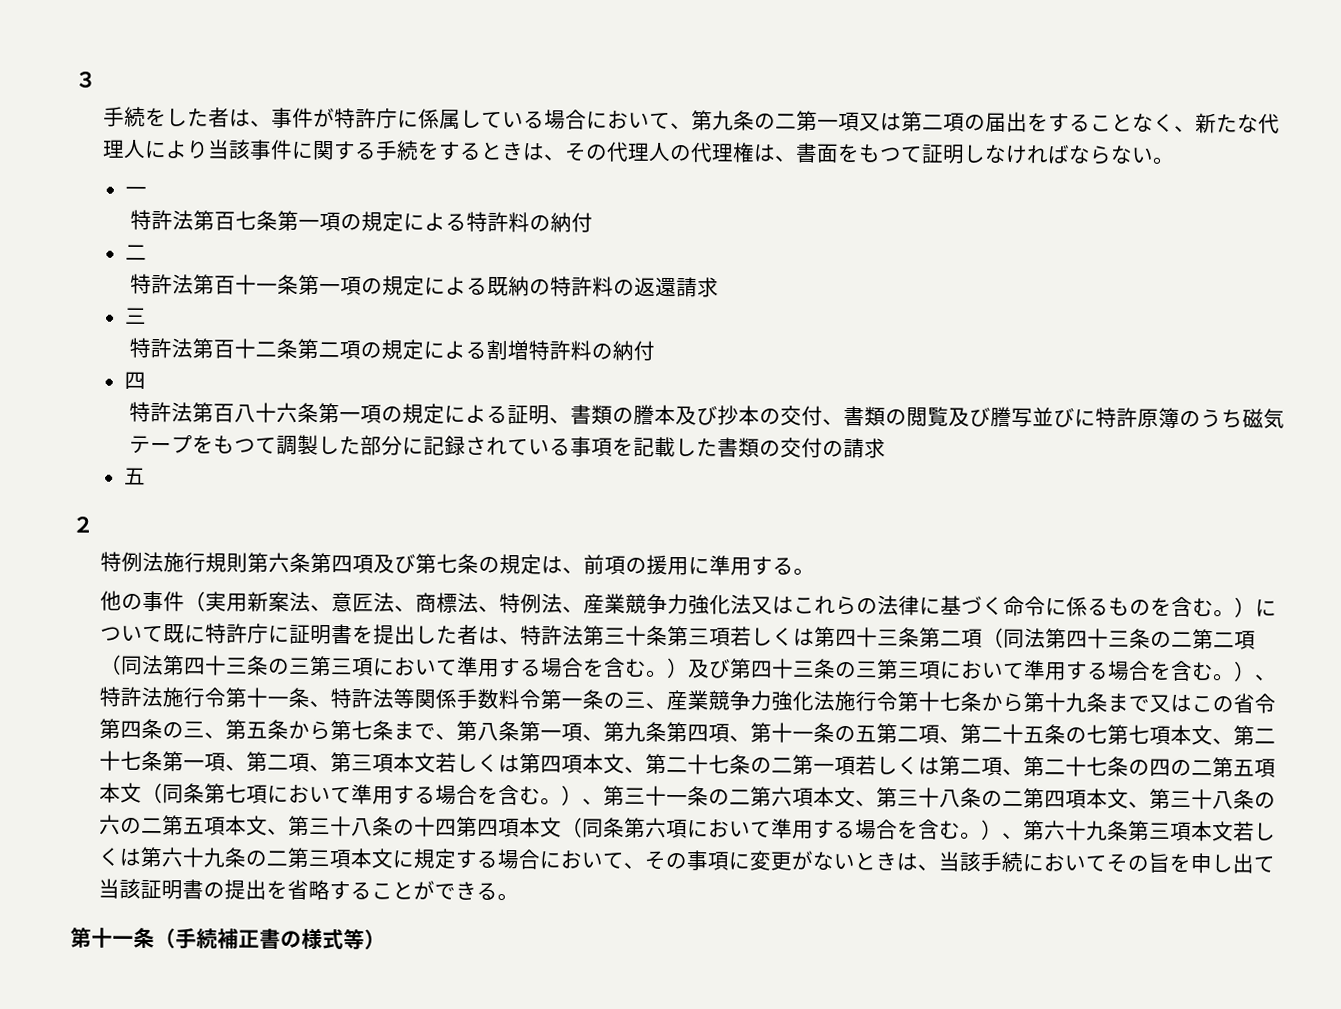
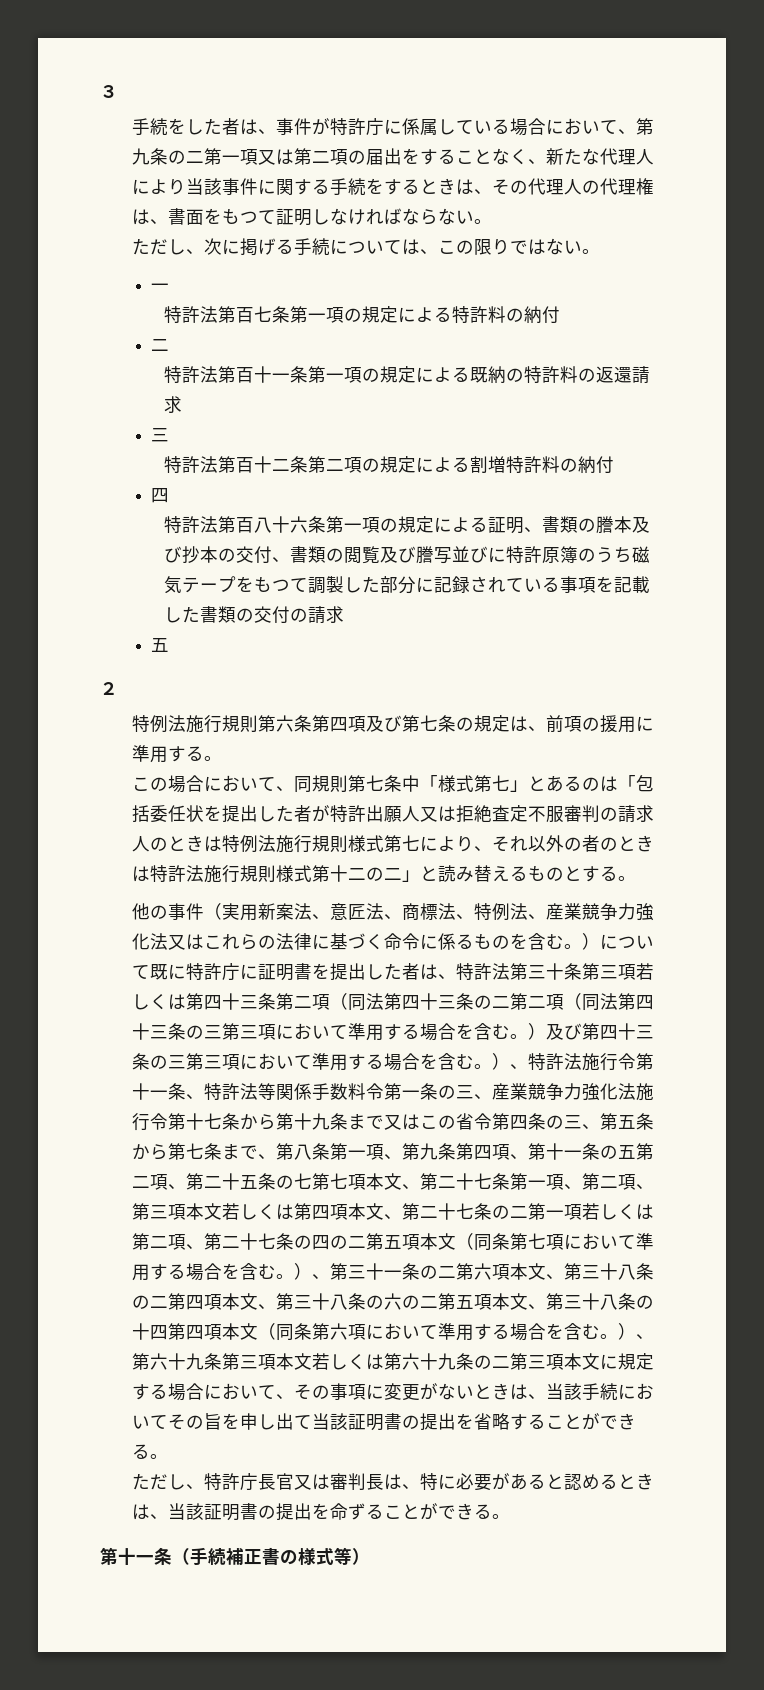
(1176, 160) none -> [132,238,601,256] // ただし、次に掲げる手続については、この限りではない。
(816, 571) none -> [132,775,655,793] [132,805,655,823] [132,835,655,853] [132,865,637,883] // この場合において、同規則第七条中「様式第七」とあるのは「包括委任状を提出した者が特許出願人又は拒絶査定不服審判の請求人のときは特例法施行規則様式第七により、それ以外の者のときは特許法施行規則様式第十二の二」と読み替えるものとする。
(520, 897) none -> [132,1473,655,1491] [132,1503,511,1521] // ただし、特許庁長官又は審判長は、特に必要があると認めるときは、当該証明書の提出を命ずることができる。

